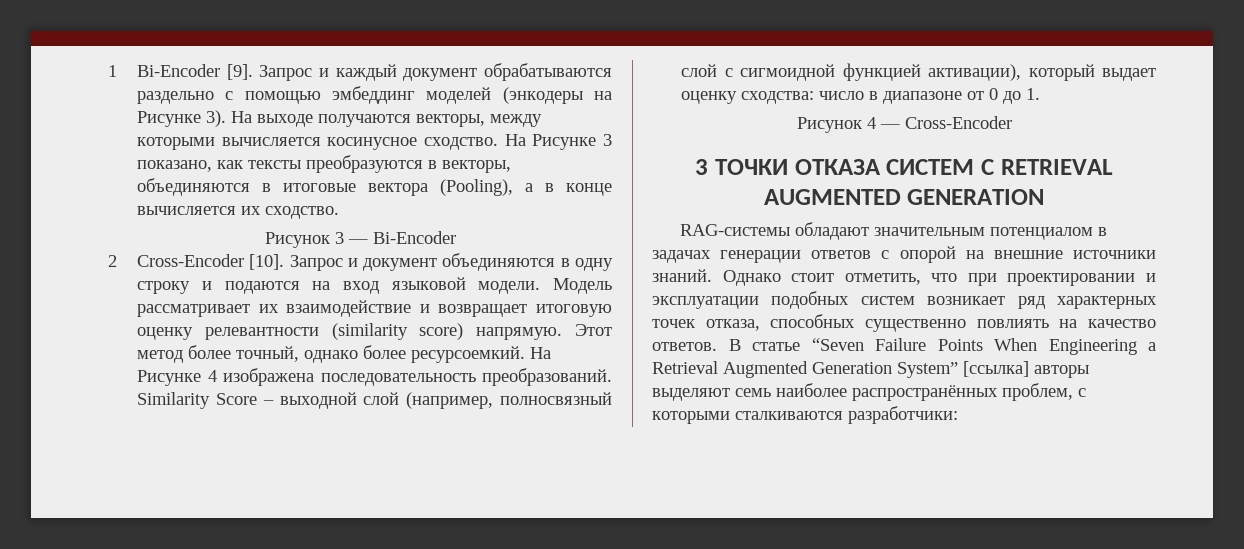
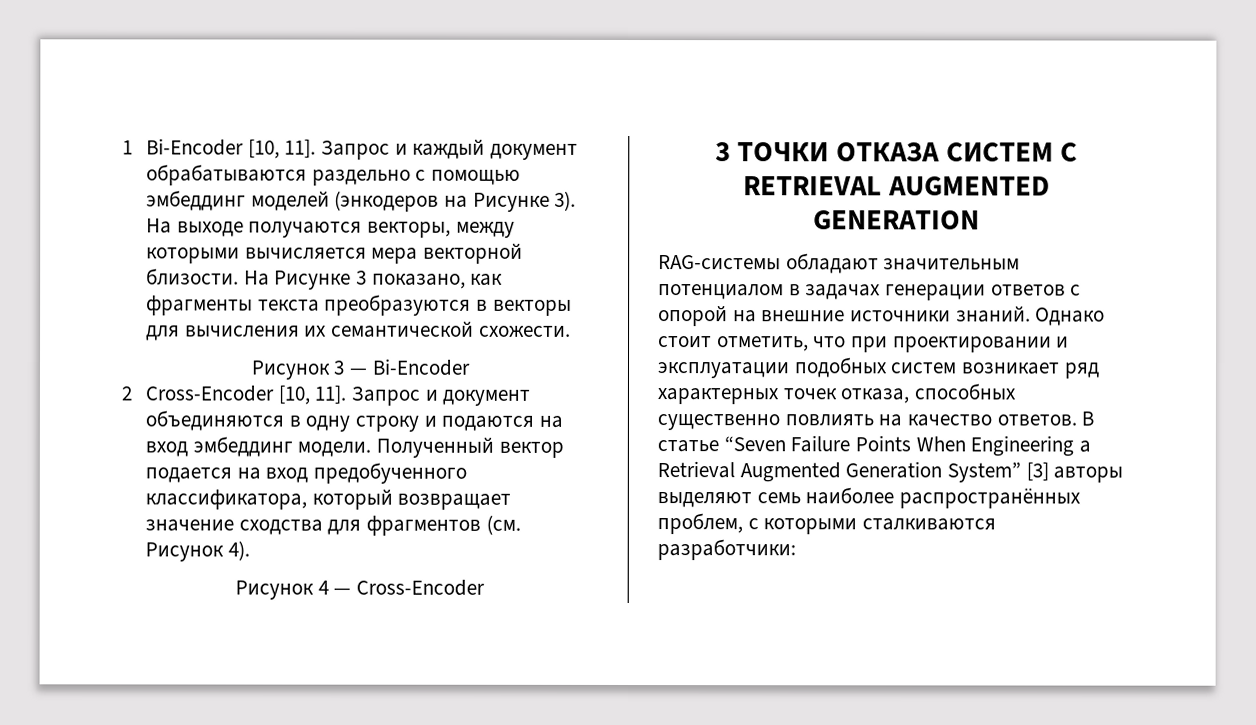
[226,64,253,80] [9]. -> [247,139,317,159] [10, 11].
[502,87,583,104] (энкодеры -> [334,190,440,212] (энкодеров
[327,137,499,150] косинусное сходство. -> [371,242,523,264] [145,268,239,286] мера векторной близости.
[248,155,512,173] [137,178,612,196] [137,206,340,219] тексты преобразуются в векторы, объединяются в итоговые вектора (Pooling), а в конце вычисляется их сходство. -> [145,294,572,316] [145,320,571,341] фрагменты текста преобразуются в векторы для вычисления их семантической схожести.
[249,254,285,270] [10]. -> [277,385,347,405] [10, 11].
[391,277,612,294] [137,300,612,317] [137,323,612,340] [137,345,552,363] [137,368,612,386] [137,392,612,409] [681,63,1156,81] [681,88,1041,104] языковой модели. Модель рассматривает их взаимодействие и возвращает итоговую оценку релевантности (similarity score) напрямую. Этот метод более точный, однако более ресурсоемкий. На Рисунке 4 изображена последовательность преобразований. Similarity Score – выходной слой (например, полносвязный слой с сигмоидной функцией активации), который выдает оценку сходства: число в диапазоне от 0 до 1. -> [192,436,564,458] [144,462,467,484] [144,488,512,510] [144,514,521,536] [144,540,250,562] эмбеддинг модели. Полученный вектор подается на вход предобученного классификатора, который возвращает значение сходства для фрагментов (см. Рисунок 4).
[963,361,1029,377] [ссылка] -> [1025,462,1049,481] [3]

